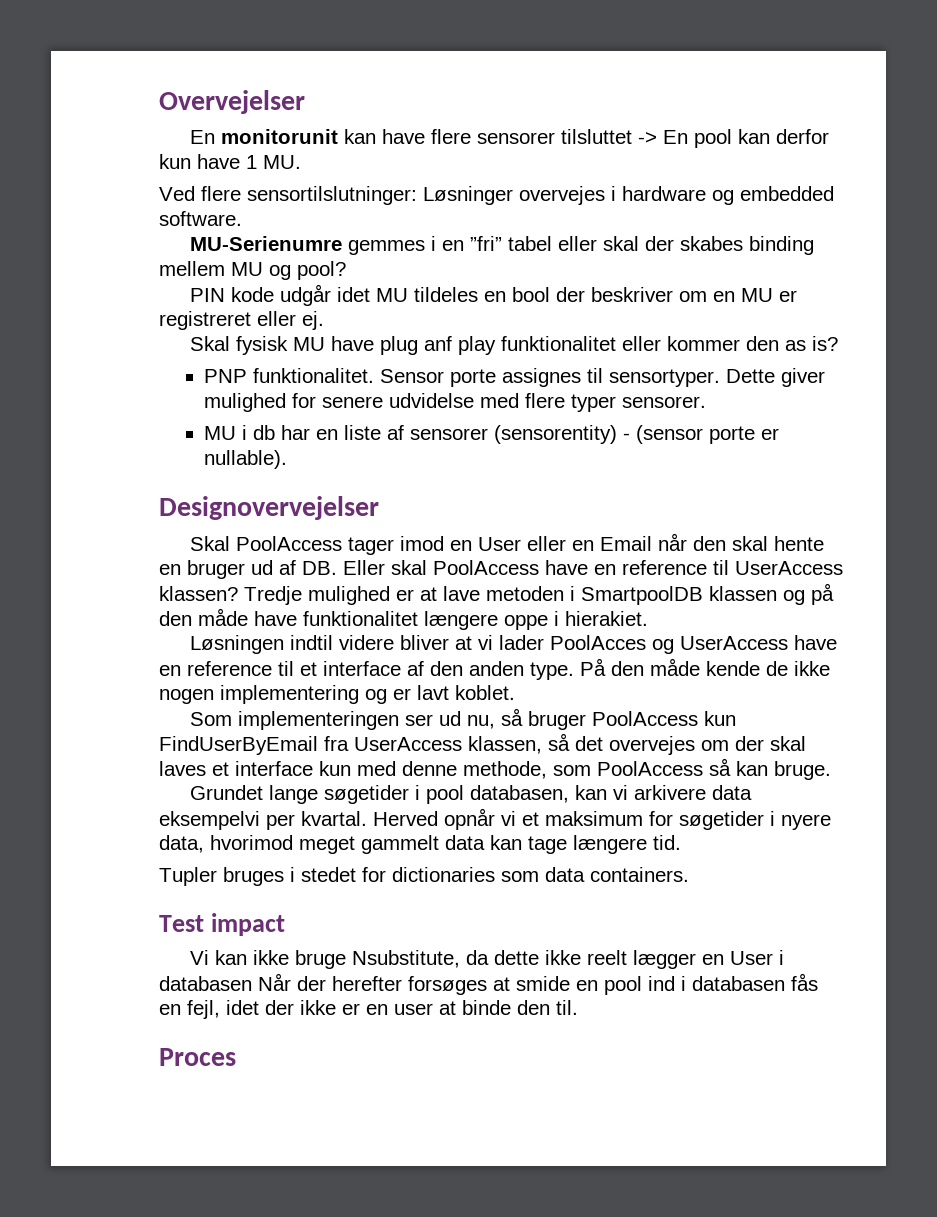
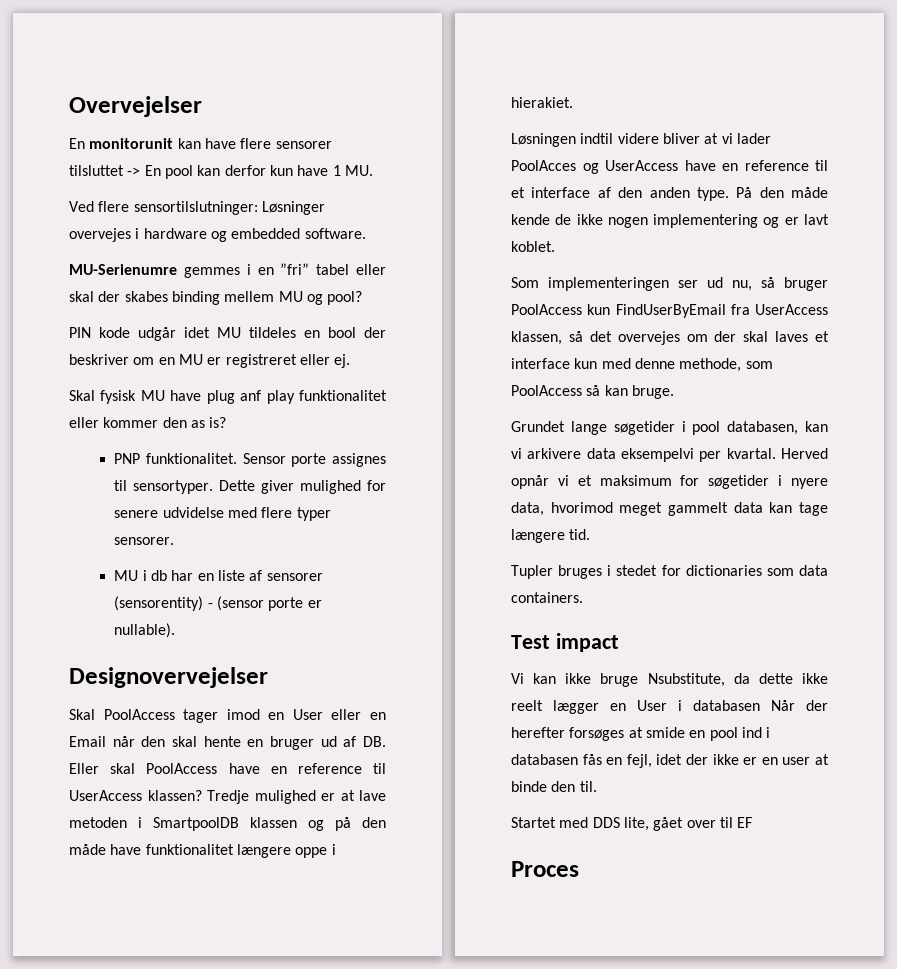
(578, 1007) none -> [511,817,753,831] // Startet med DDS lite, gået over til EF

